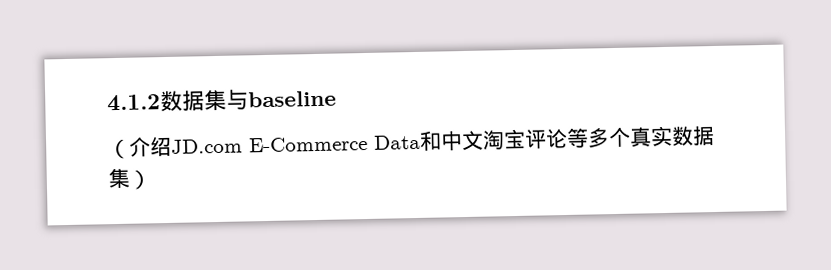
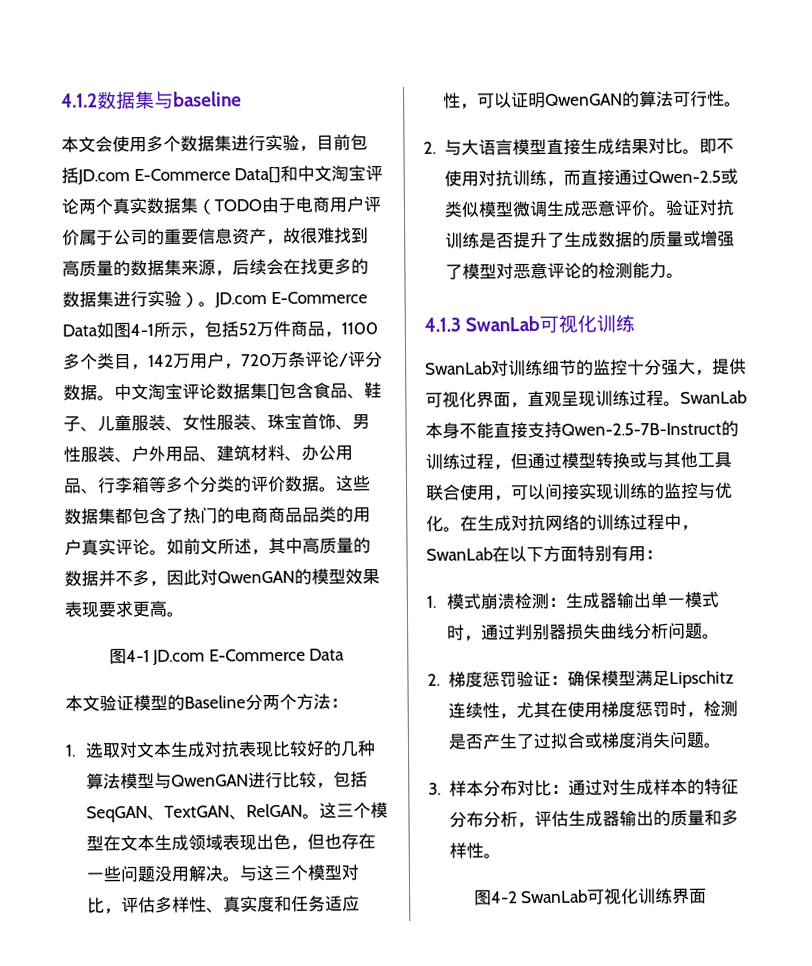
[108,134,421,160] （介绍JD.com E-Commerce Data -> [61,134,368,153] [61,166,282,185] 本文会使用多个数据集进行实验，目前包括JD.com E-Commerce Data[]
[566,127,610,148] 等多 -> [78,199,96,215] 两
[129,169,152,190] ） -> [197,196,381,215] [62,227,369,246] [62,258,369,277] [62,290,368,308] [62,320,378,339] [63,351,383,371] [63,382,382,401] [63,413,370,432] [63,444,353,463] [63,475,371,494] [64,506,371,525] [64,537,371,556] [64,568,380,587] [64,600,184,618] [108,648,346,665] [65,693,348,712] [65,740,377,759] [86,771,369,790] [86,802,389,823] [86,833,377,852] [86,864,360,883] [87,895,361,915] [443,90,743,110] [423,137,734,156] [443,168,738,187] [443,199,735,218] [444,230,735,249] [444,262,684,280] [424,314,636,333] [425,358,747,377] [425,390,747,409] [425,420,739,439] [425,451,732,471] [426,482,733,502] [426,513,699,532] [426,545,663,563] [426,591,720,610] [447,622,721,642] [427,670,734,689] [447,700,738,720] [447,731,721,750] [428,778,739,797] [448,809,739,829] [448,842,501,859] [473,887,708,906] （TODO由于电商用户评价属于公司的重要信息资产，故很难找到高质量的数据集来源，后续会在找更多的数据集进行实验）。JD.com E-Commerce Data如图4-1所示，包括52万件商品，1100多个类目，142万用户，720万条评论/评分数据。中文淘宝评论数据集[]包含食品、鞋子、儿童服装、女性服装、珠宝首饰、男性服装、户外用品、建筑材料、办公用品、行李箱等多个分类的评价数据。这些数据集都包含了热门的电商商品品类的用户真实评论。如前文所述，其中高质量的数据并不多，因此对QwenGAN的模型效果表现要求更高。 // 图4-1 JD.com E-Commerce Data // 本文验证模型的Baseline分两个方法： // 1.选取对文本生成对抗表现比较好的几种算法模型与QwenGAN进行比较，包括SeqGAN、TextGAN、RelGAN。这三个模型在文本生成领域表现出色，但也存在一些问题没用解决。与这三个模型对比，评估多样性、真实度和任务适应性，可以证明QwenGAN的算法可行性。 // 2.与大语言模型直接生成结果对比。即不使用对抗训练，而直接通过Qwen-2.5或类似模型微调生成恶意评价。验证对抗训练是否提升了生成数据的质量或增强了模型对恶意评论的检测能力。 // 4.1.3 SwanLab可视化训练 // SwanLab对训练细节的监控十分强大，提供可视化界面，直观呈现训练过程。SwanLab本身不能直接支持Qwen-2.5-7B-Instruct的训练过程，但通过模型转换或与其他工具联合使用，可以间接实现训练的监控与优化。在生成对抗网络的训练过程中，SwanLab在以下方面特别有用： // 1.模式崩溃检测：生成器输出单一模式时，通过判别器损失曲线分析问题。 // 2.梯度惩罚验证：确保模型满足Lipschitz连续性，尤其在使用梯度惩罚时，检测是否产生了过拟合或梯度消失问题。 // 3.样本分布对比：通过对生成样本的特征分布分析，评估生成器输出的质量和多样性。 // 图4-2 SwanLab可视化训练界面

